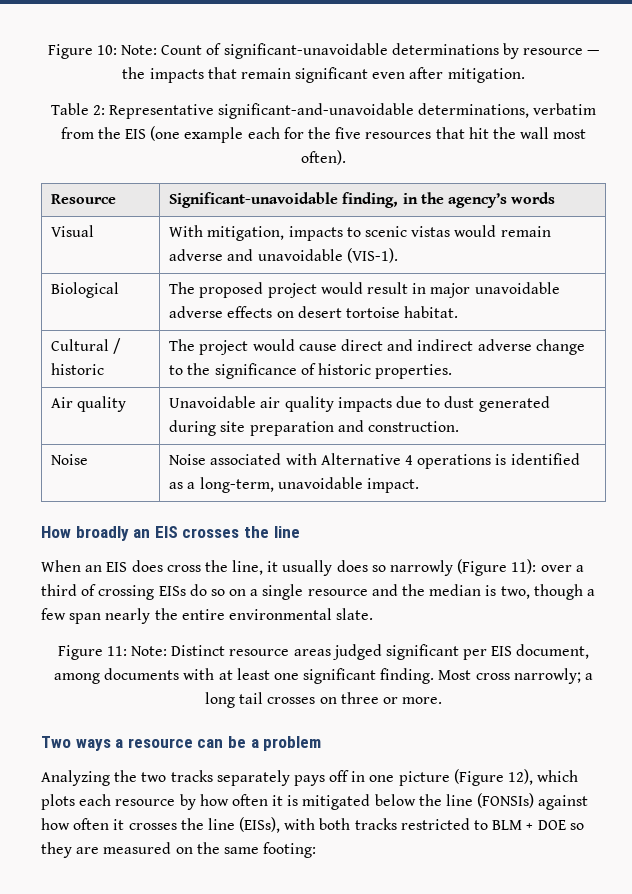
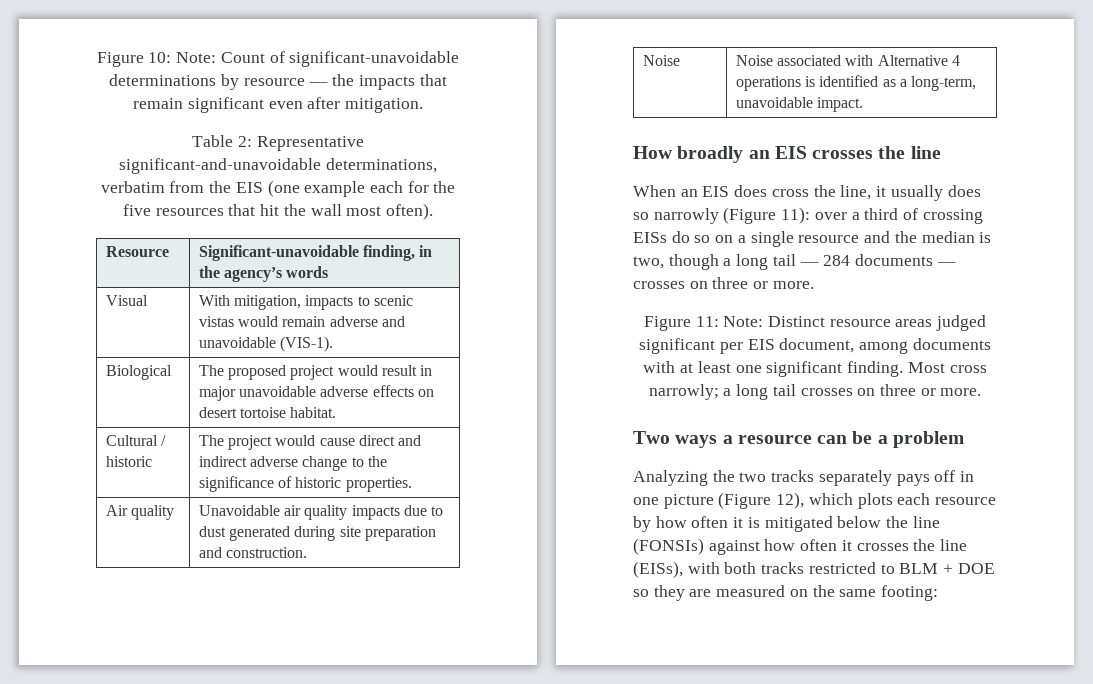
[41,608,374,624] few span nearly the entire environmental slate. -> [736,254,956,270] [633,277,814,289] long tail — 284 documents — crosses on three or more.

